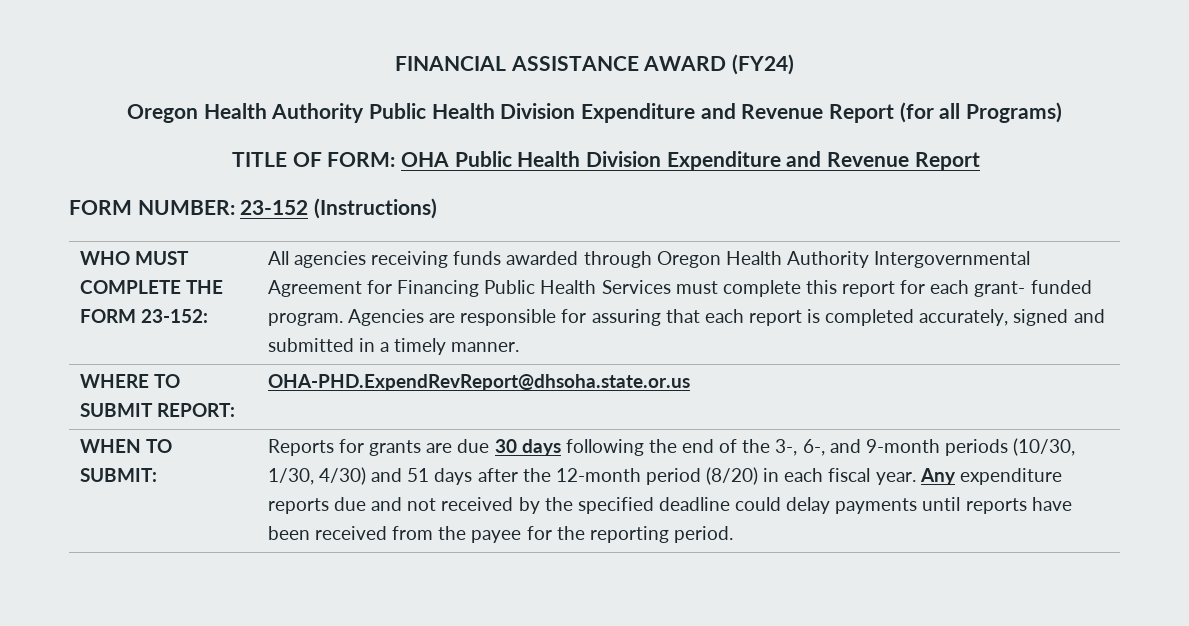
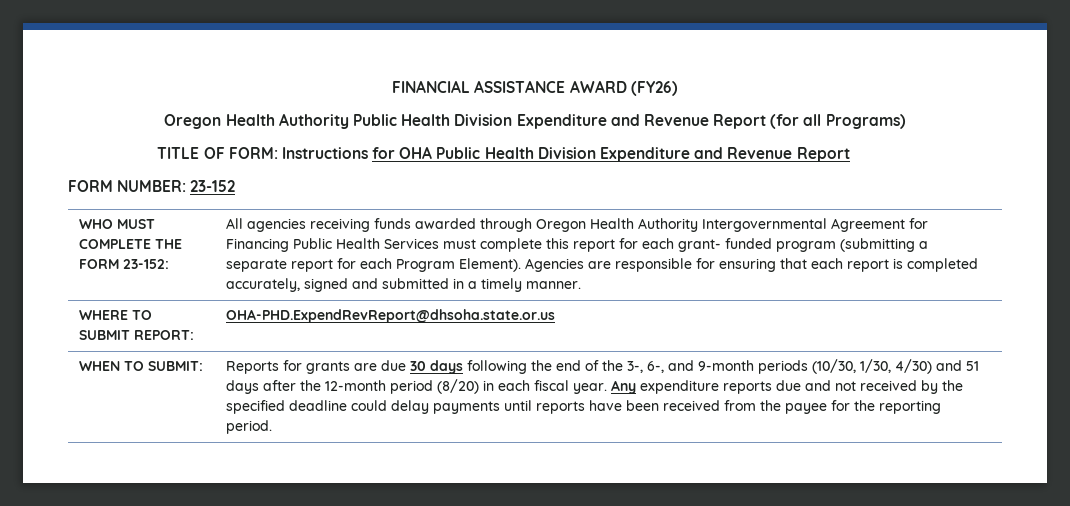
[732,54,795,75] (FY24) -> [630,81,678,96] (FY26)
(396, 159) none -> [281,147,396,159] Instructions for
[314,198,438,219] (Instructions) -> (236, 186) none
[267,313,343,326] program. -> [776,238,929,252] [226,258,522,272] program (submitting a separate report for each Program Element).
[591,309,661,326] assuring -> [719,258,777,272] ensuring

